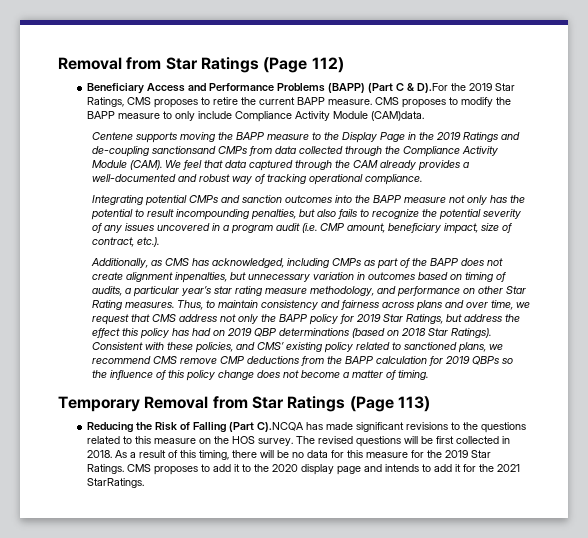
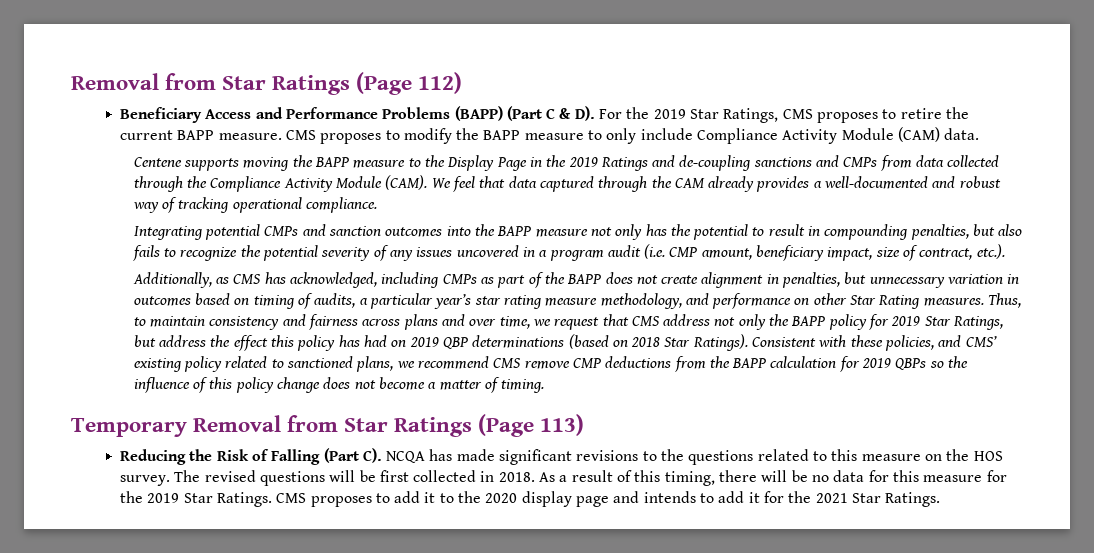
[416,83,448,93] D).For -> [574,106,623,121] D). For
[370,111,424,121] (CAM)data. -> [898,127,980,142] (CAM) data.
[151,146,216,154] sanctionsand -> [753,155,840,167] sanctions and
[175,209,249,220] incompounding -> [808,224,909,240] in compounding
[174,272,227,283] inpenalties, -> [766,272,841,288] in penalties,
[256,422,304,432] C).NCQA -> [362,448,426,463] C). NCQA
[86,478,144,488] StarRatings. -> [851,492,941,507] Star Ratings.

